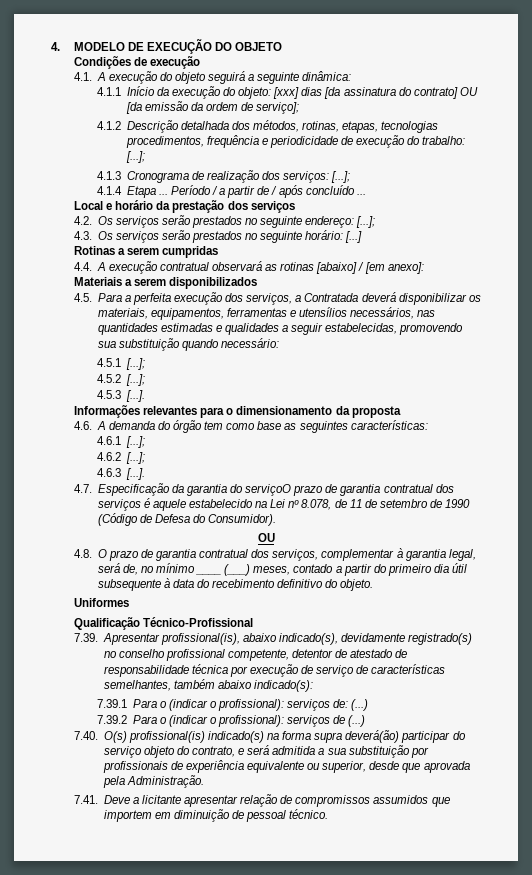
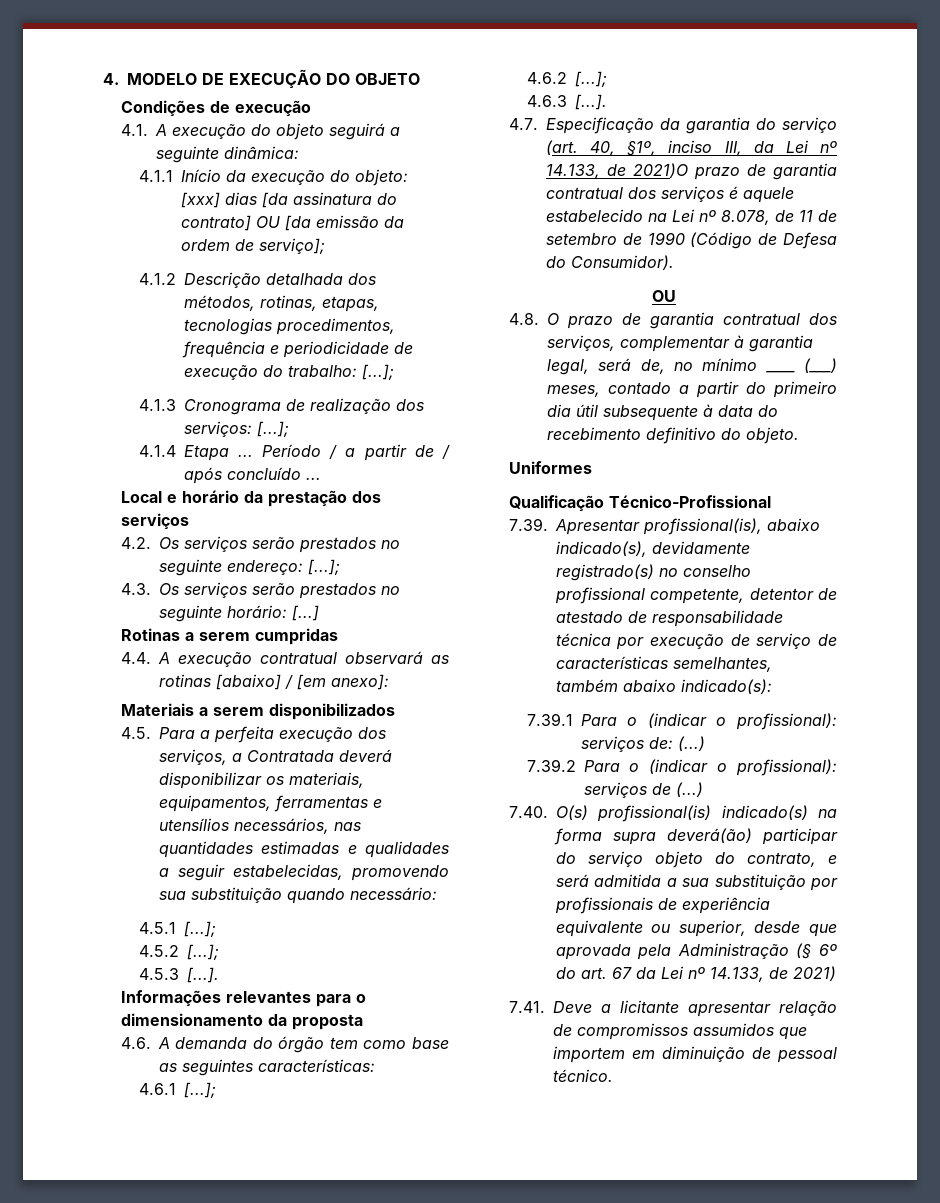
[245,484,292,496] serviçoO -> [782,117,837,133] [545,140,838,156] [545,163,688,179] serviço (art. 40, §1º, inciso III, da Lei nº 14.133, de 2021)O
[126,775,204,788] Administração. -> [677,943,838,959] [555,966,836,982] Administração (§ 6º do art. 67 da Lei nº 14.133, de 2021)

